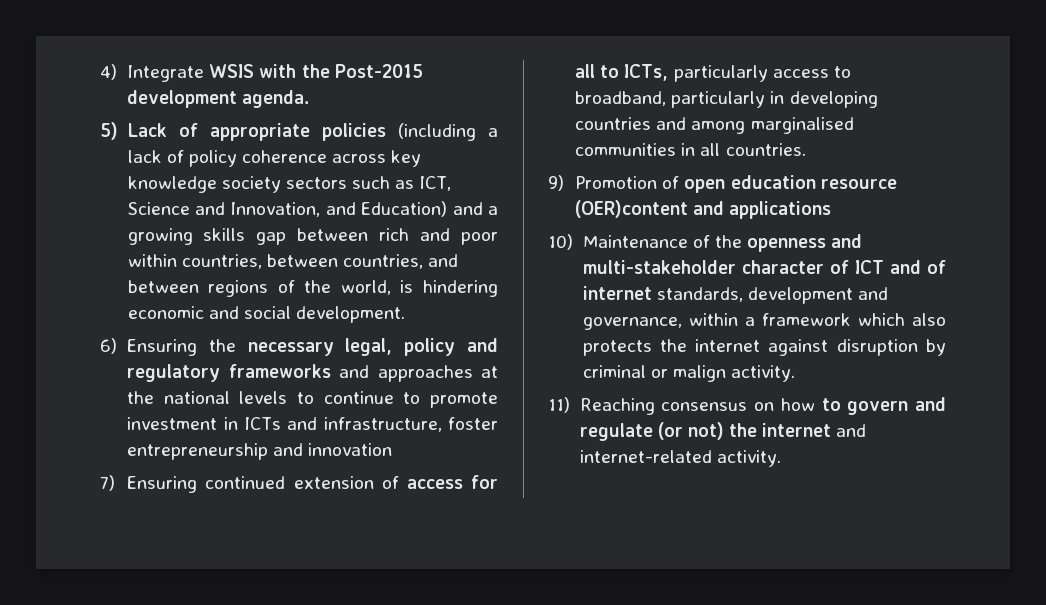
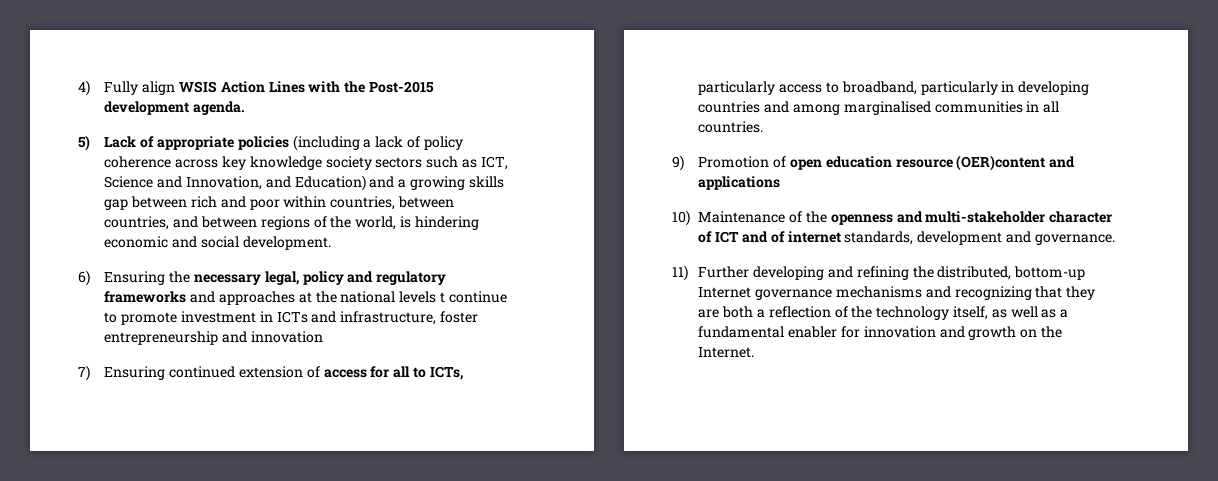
[127,64,255,82] Integrate WSIS -> [104,81,305,95] Fully align WSIS Action Lines
[297,392,315,404] to -> [439,292,445,303] t
[582,313,946,330] [582,339,946,356] [582,365,795,382] [548,397,946,415] [579,422,867,441] [579,450,781,467] governance, within a framework which also protects the internet against disruption by criminal or malign activity. // 11) Reaching consensus on how to govern and regulate (or not) the internet and internet-related activity. -> [1034,234,1115,245] [672,265,1086,281] [698,286,1096,300] [698,306,1069,320] [698,326,1062,340] [698,347,755,358] governance. // 11) Further developing and refining the distributed, bottom-up Internet governance mechanisms and recognizing that they are both a reflection of the technology itself, as well as a fundamental enabler for innovation and growth on the Internet.

